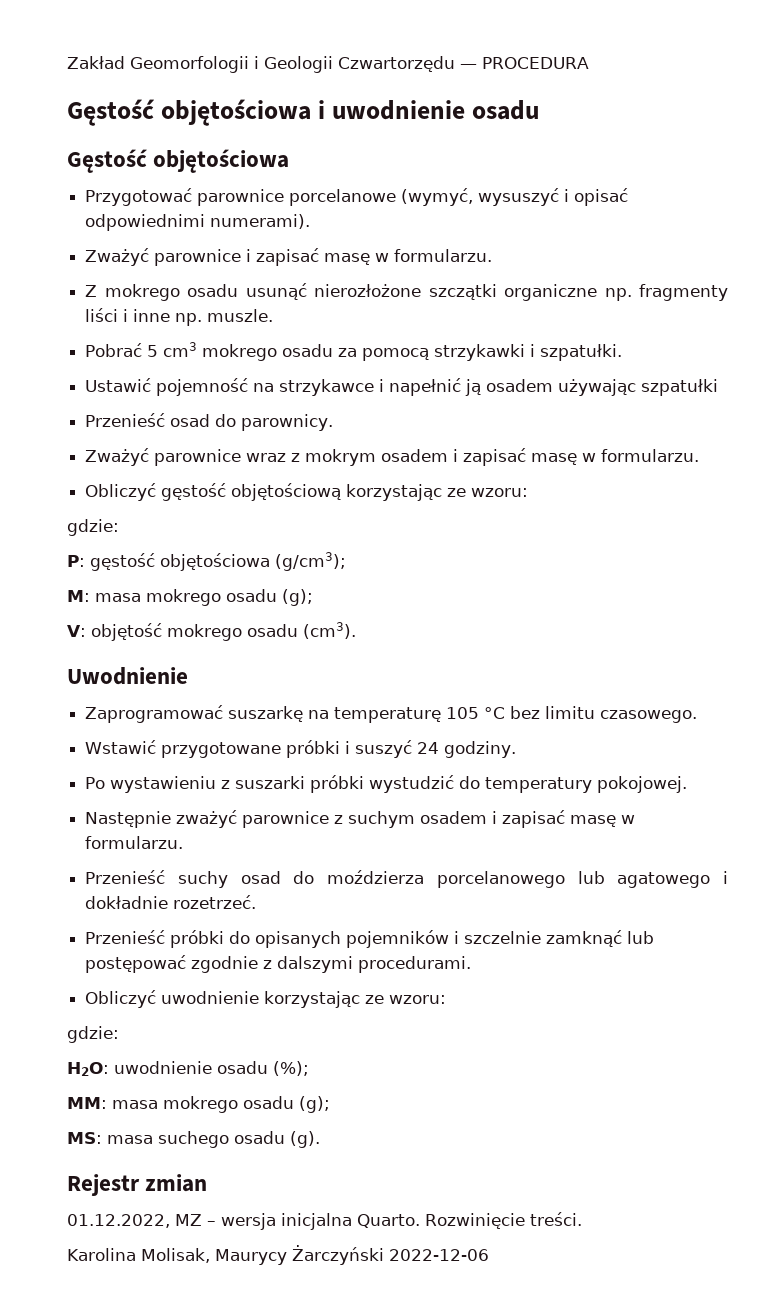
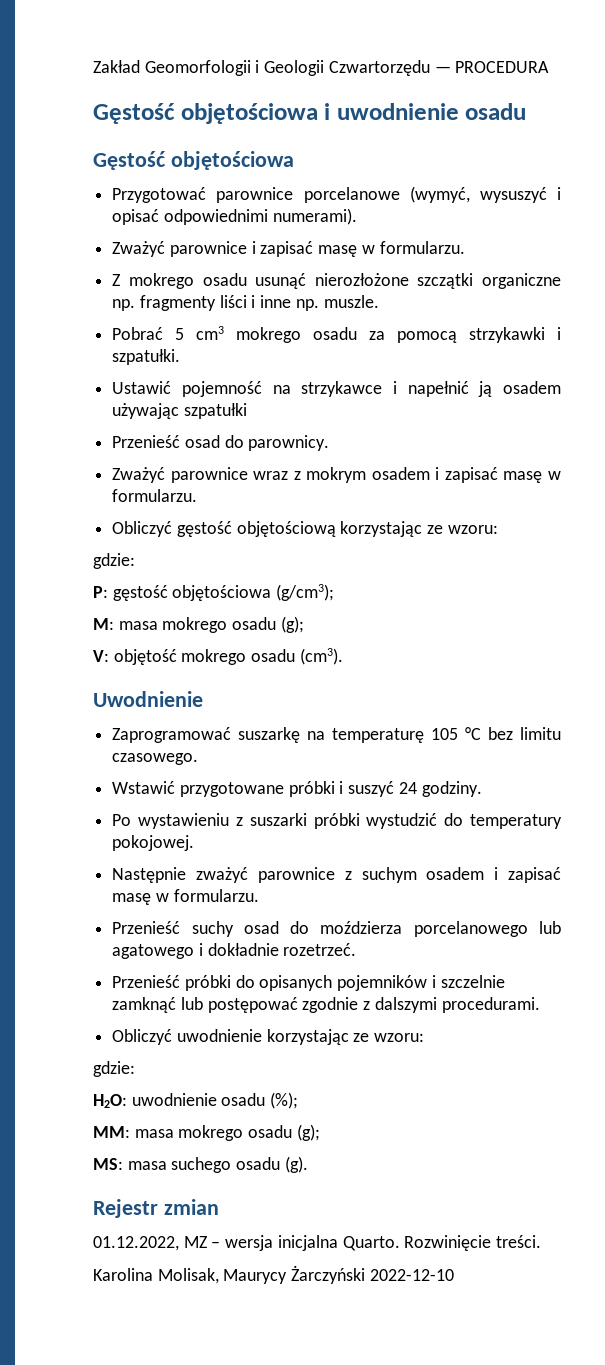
[389,1249,489,1261] 2022-12-06 -> [369,1269,454,1281] 2022-12-10

